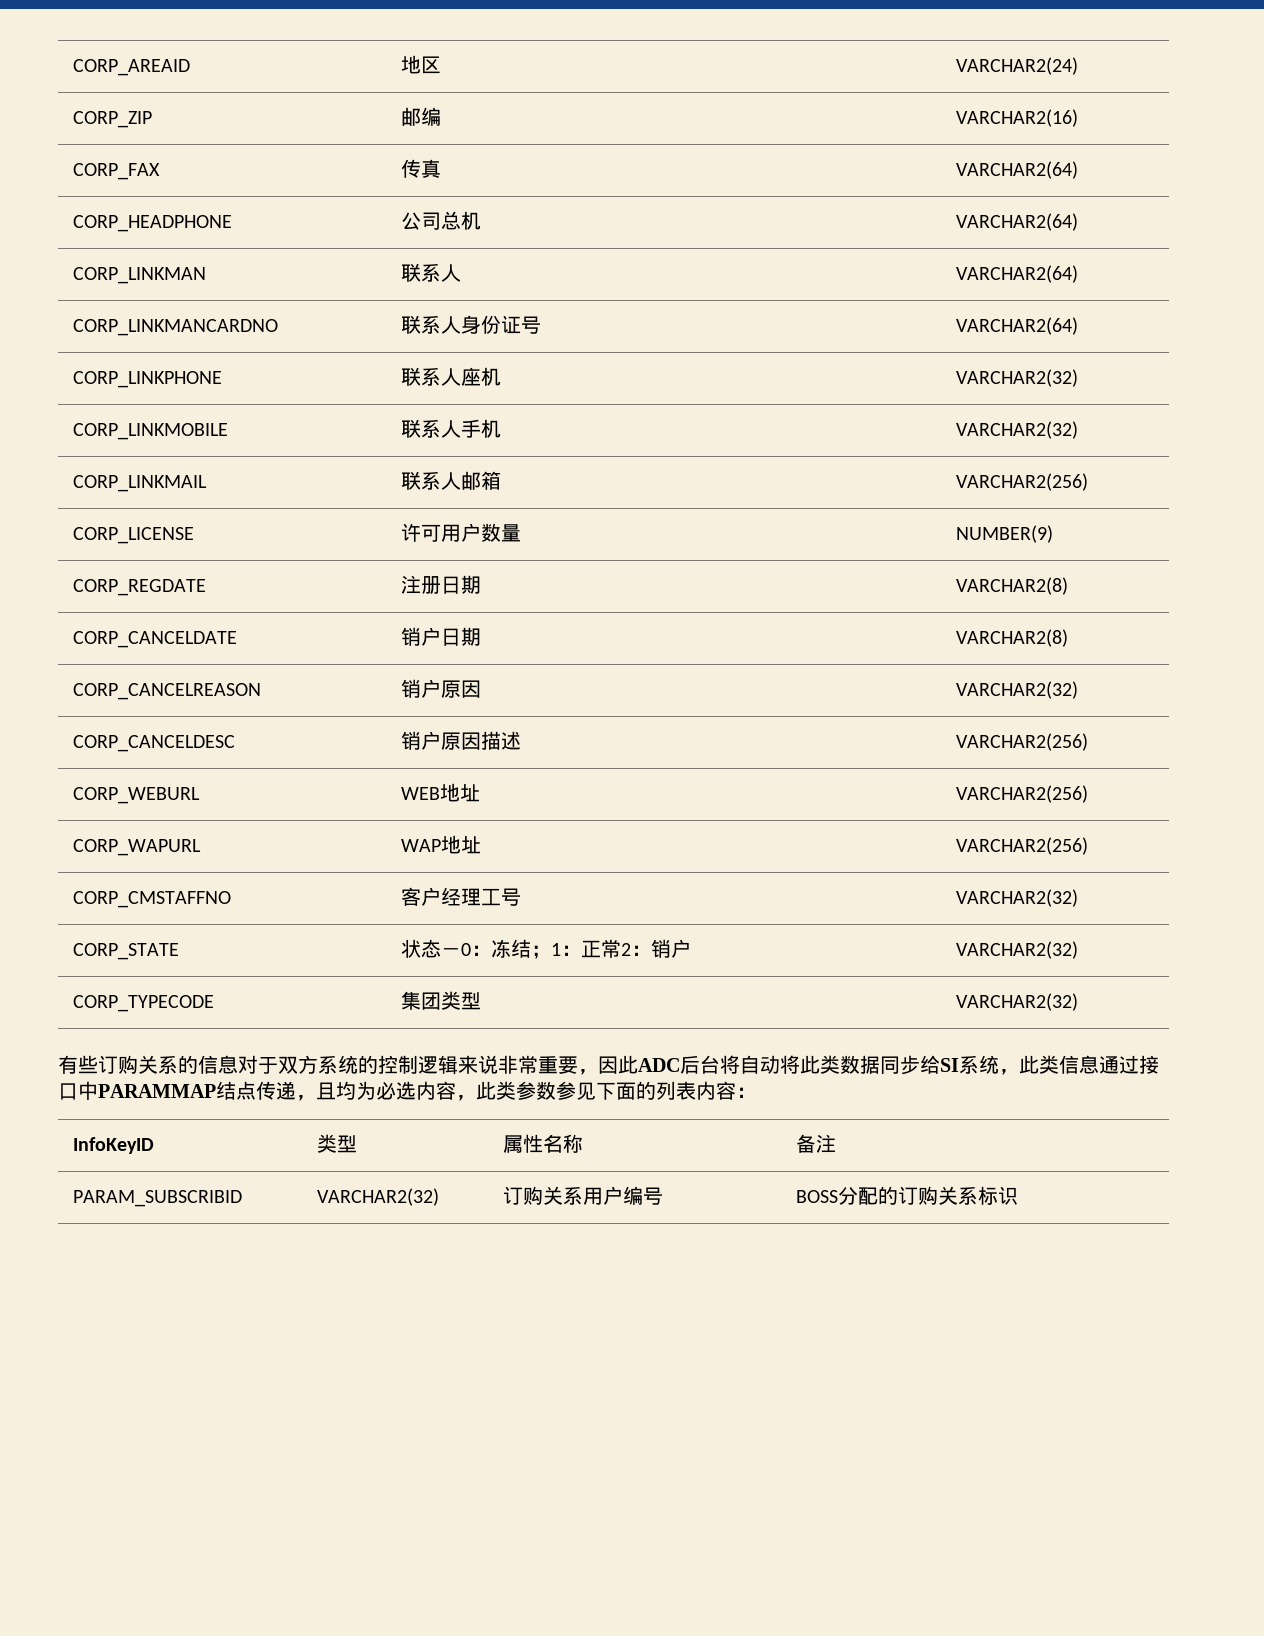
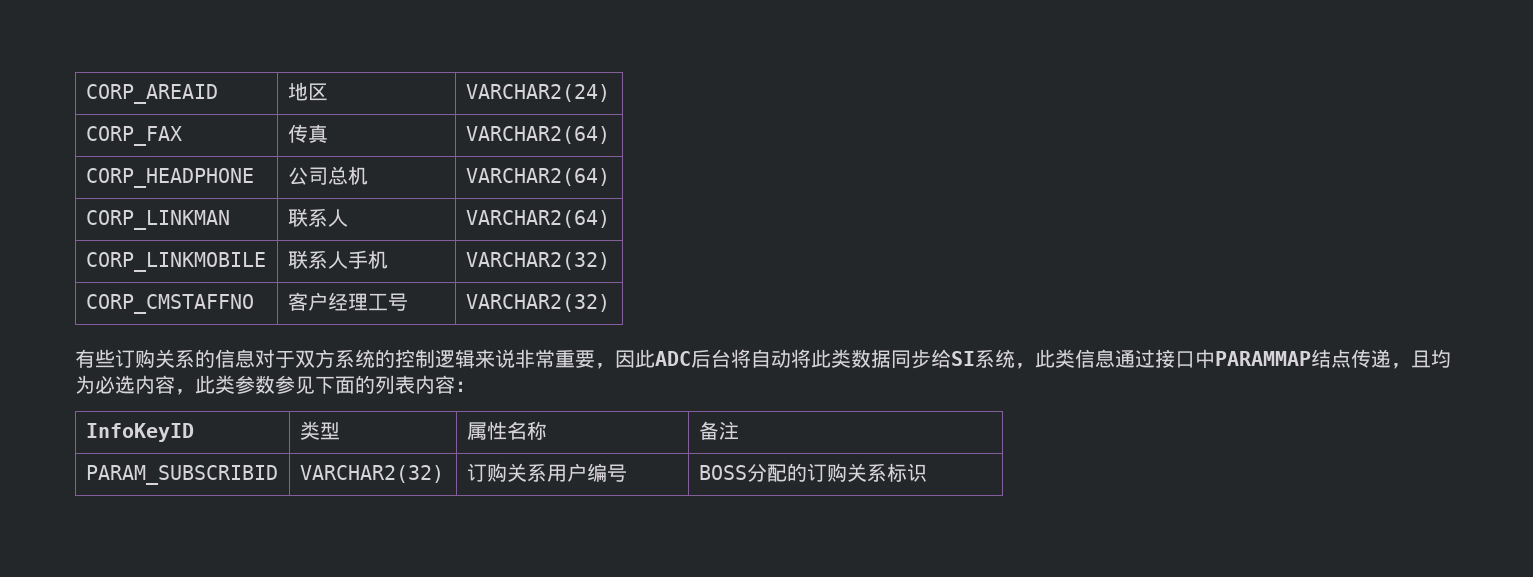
[72,111,152,128] [400,107,441,126] [955,109,1078,127] // CORP_ZIP | 邮编 | VARCHAR2(16) -> (610, 93) none
[72,319,278,336] [400,315,541,334] [955,317,1078,335] [72,371,222,388] [400,367,501,386] [955,369,1078,387] // CORP_LINKMANCARDNO | 联系人身份证号 | VARCHAR2(64) // CORP_LINKPHONE | 联系人座机 | VARCHAR2(32) -> (610, 219) none
[72,475,207,492] [400,471,501,490] [955,473,1088,491] [72,527,194,544] [400,523,521,542] [955,525,1053,543] [72,579,206,596] [400,575,481,594] [955,577,1068,595] [72,631,237,648] [400,627,481,646] [955,629,1068,647] [72,683,261,700] [400,679,481,698] [955,681,1078,699] [72,735,235,752] [400,731,521,750] [955,733,1088,751] [72,787,200,804] [400,783,480,802] [955,785,1088,803] [72,839,201,856] [400,835,481,854] [955,837,1088,855] // CORP_LINKMAIL | 联系人邮箱 | VARCHAR2(256) // CORP_LICENSE | 许可用户数量 | NUMBER(9) // CORP_REGDATE | 注册日期 | VARCHAR2(8) // CORP_CANCELDATE | 销户日期 | VARCHAR2(8) // CORP_CANCELREASON | 销户原因 | VARCHAR2(32) // CORP_CANCELDESC | 销户原因描述 | VARCHAR2(256) // CORP_WEBURL | WEB地址 | VARCHAR2(256) // CORP_WAPURL | WAP地址 | VARCHAR2(256) -> (610, 261) none
[72,943,179,960] [400,939,691,959] [955,941,1078,959] [72,995,214,1012] [400,991,481,1010] [955,993,1078,1011] // CORP_STATE | 状态－0：冻结；1：正常2：销户 | VARCHAR2(32) // CORP_TYPECODE | 集团类型 | VARCHAR2(32) -> (610, 303) none

